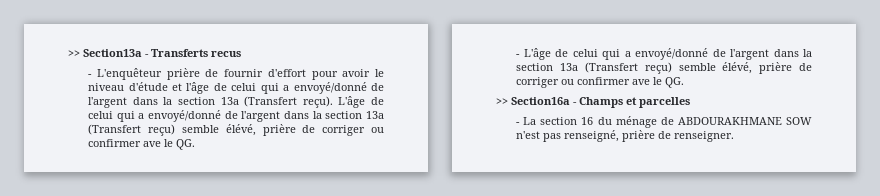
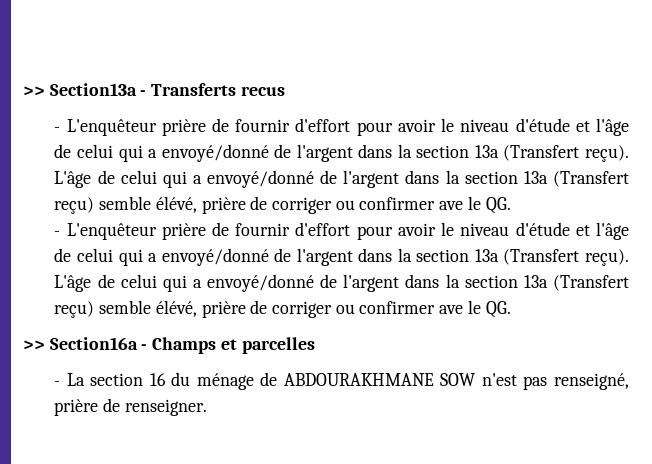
(521, 55) none -> [66,222,630,240] [54,248,629,266] L'enquêteur prière de fournir d'effort pour avoir le niveau d'étude et l'âge de celui qui a envoyé/donné de l'argent dans la section 13a (Transfert reçu).

